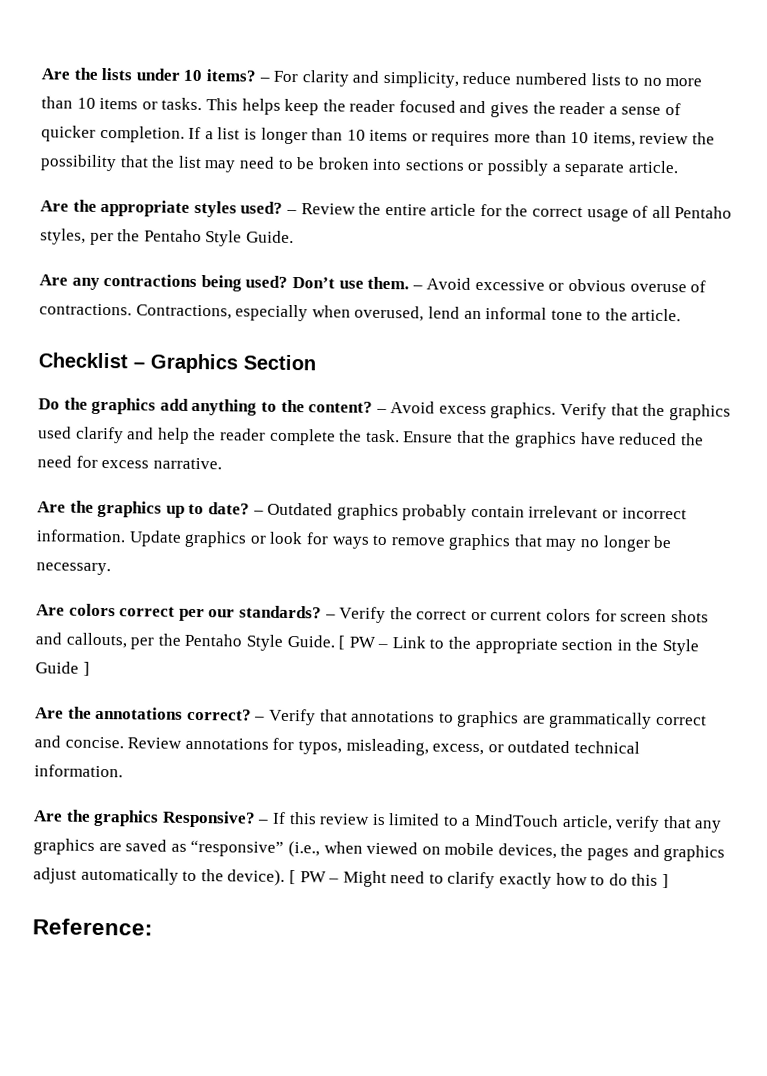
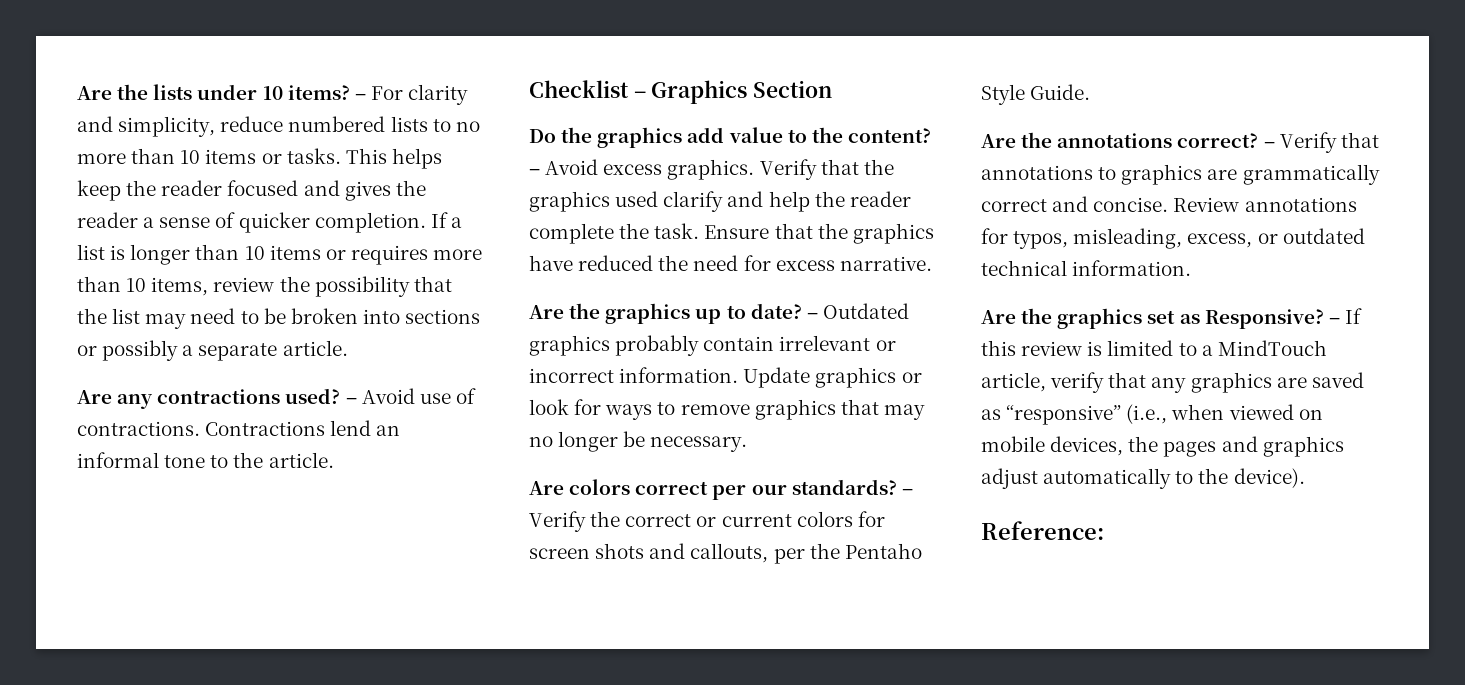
[72,199,733,222] [40,228,294,247] [39,274,707,293] [39,303,425,322] the appropriate styles used? – Review the entire article for the correct usage of all Pentaho styles, per the Pentaho Style Guide. // Are any contractions being used? Don’t use them. – Avoid excessive or obvious overuse of contractions. Contractions, especially when overused, -> [117,388,476,409] [77,421,326,436] any contractions used? – Avoid use of contractions. Contractions
[191,398,258,416] anything -> [728,127,783,143] value
[338,635,700,656] [35,661,90,676] [ PW – Link to the appropriate section in the Style Guide ] -> (1091, 92) none
(160, 818) none -> [1147,310,1200,324] set as
[288,870,670,889] [ PW – Might need to clarify exactly how to do this ] -> (1305, 478) none

